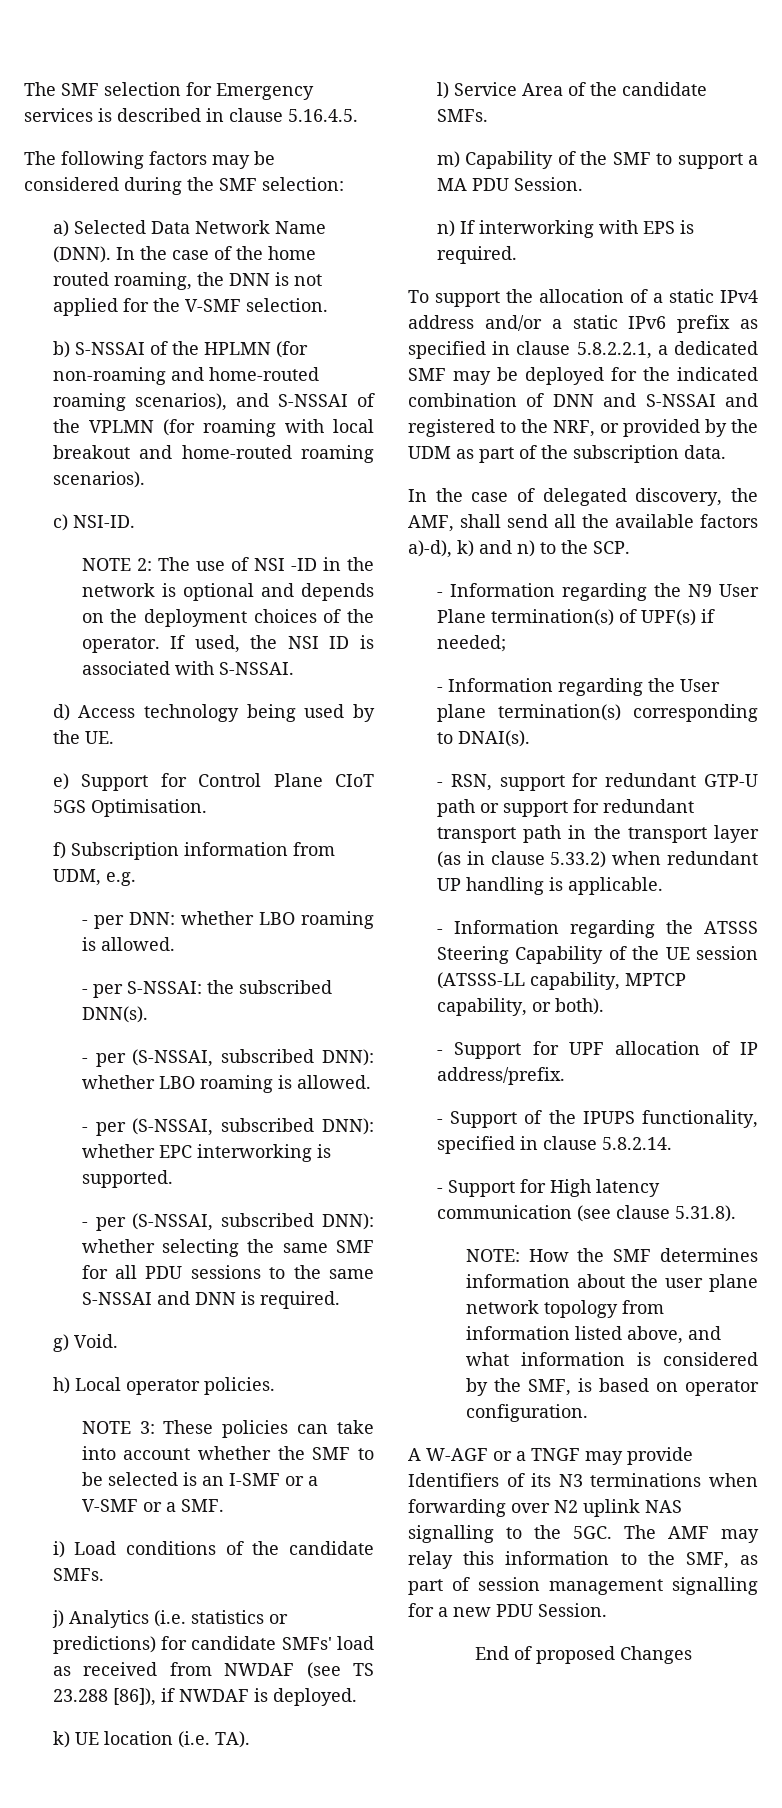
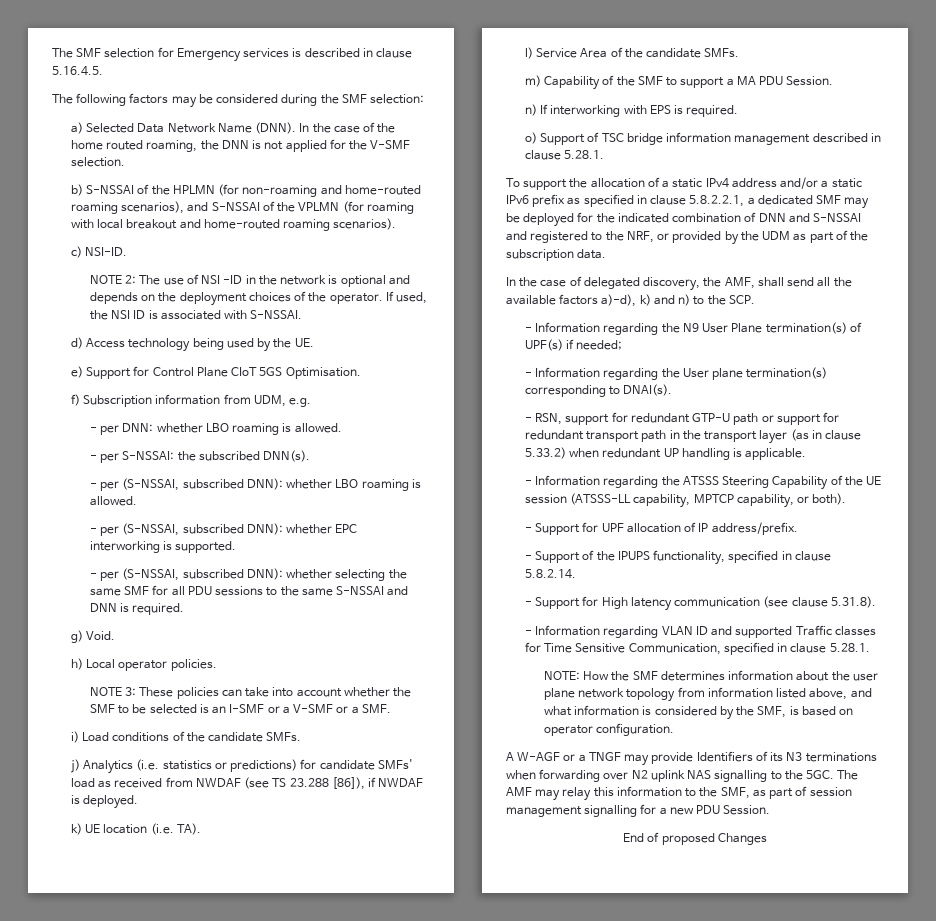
(517, 255) none -> [524,132,881,145] [524,150,605,160] // o) Support of TSC bridge information management described in clause 5.28.1.
(736, 1213) none -> [524,625,876,638] [524,642,870,655] // - Information regarding VLAN ID and supported Traffic classes for Time Sensitive Communication, specified in clause 5.28.1.

